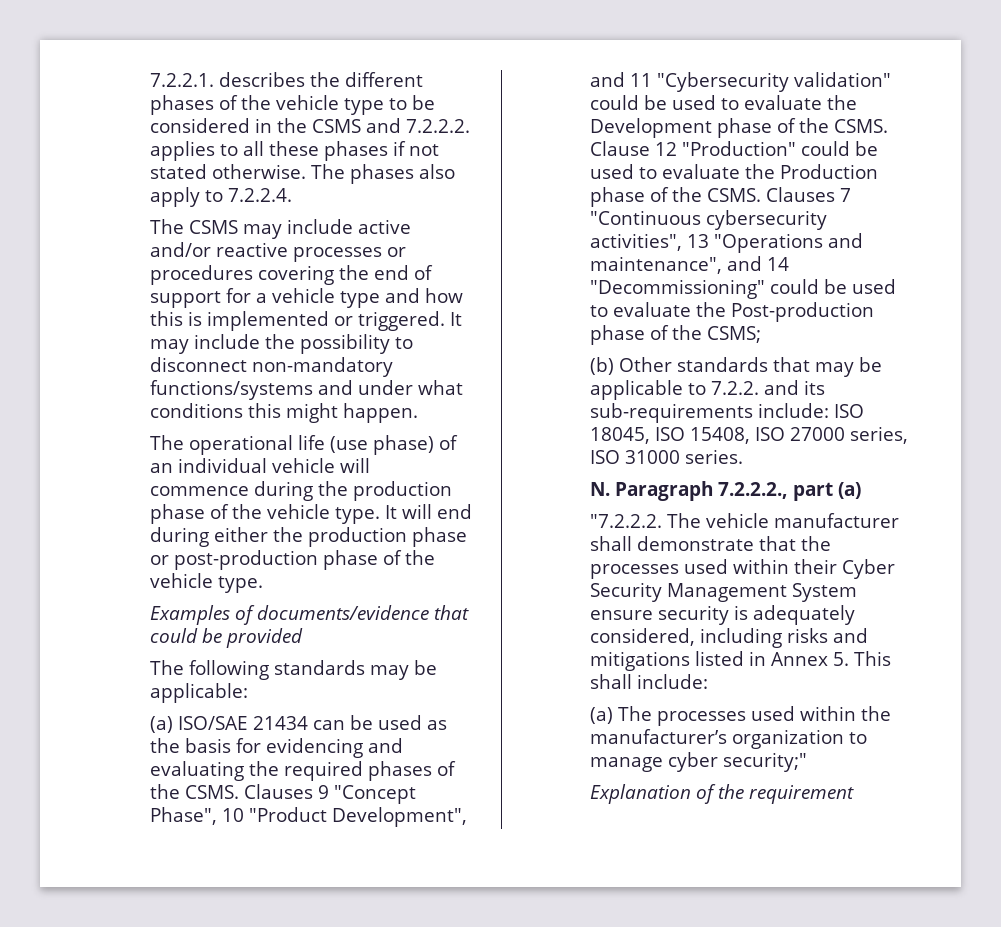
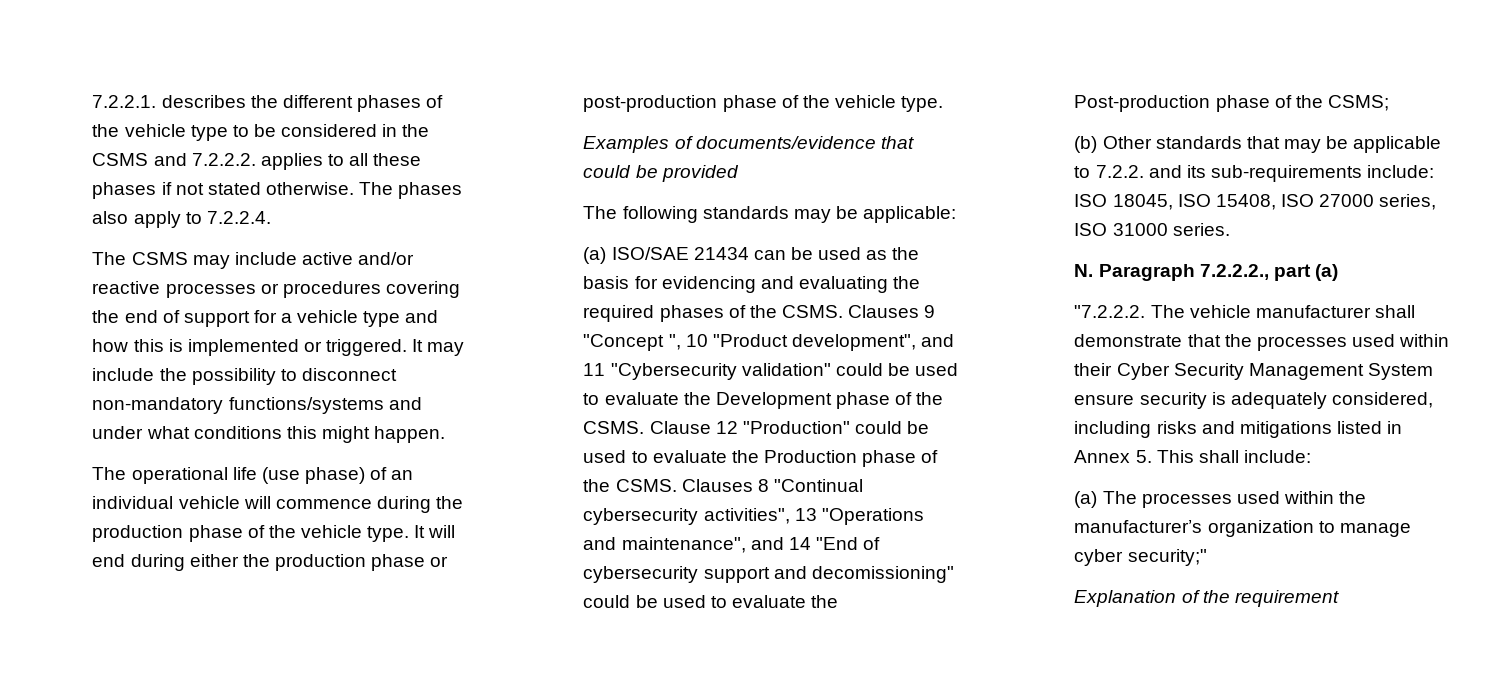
[150,807,218,825] Phase", -> [668,334,681,350] ",
[332,807,468,827] Development", -> [791,334,916,351] development",
[840,188,852,202] [590,210,702,225] 7 "Continuous -> [757,479,863,492] 8 "Continual
[590,279,766,299] "Decommissioning" -> [815,537,881,550] [583,566,954,583] "End of cybersecurity support and decomissioning"

